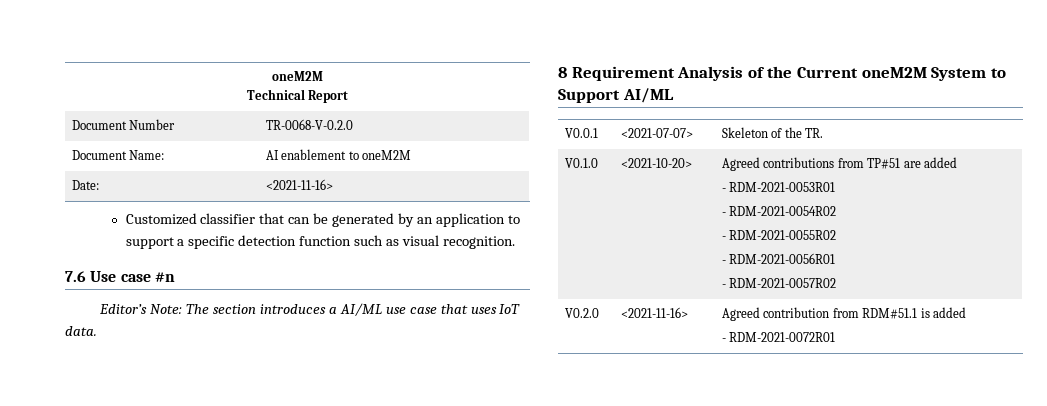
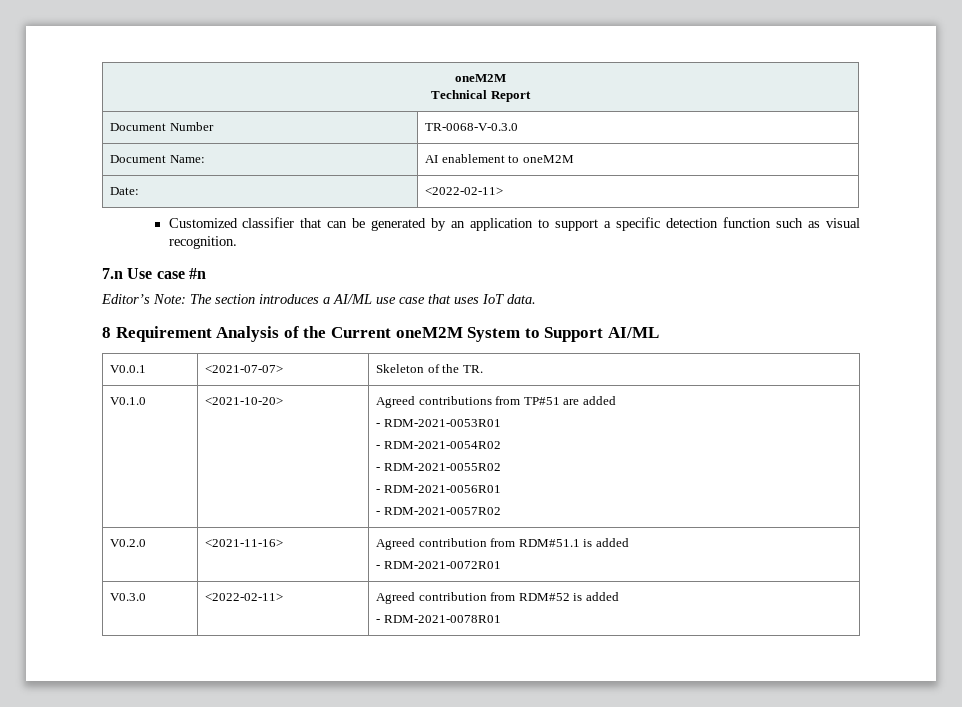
[265,119,353,130] TR-0068-V-0.2.0 -> [425,123,519,131] TR-0068-V-0.3.0
[265,179,333,190] <2021-11-16> -> [425,187,504,195] <2022-02-11>
[65,271,86,282] 7.6 -> [102,268,123,279] 7.n
(836, 337) none -> [110,593,147,601] [205,593,284,601] [376,592,619,604] [376,615,501,623] // V0.3.0 | <2022-02-11> | Agreed contribution from RDM#52 is added // - RDM-2021-0078R01

